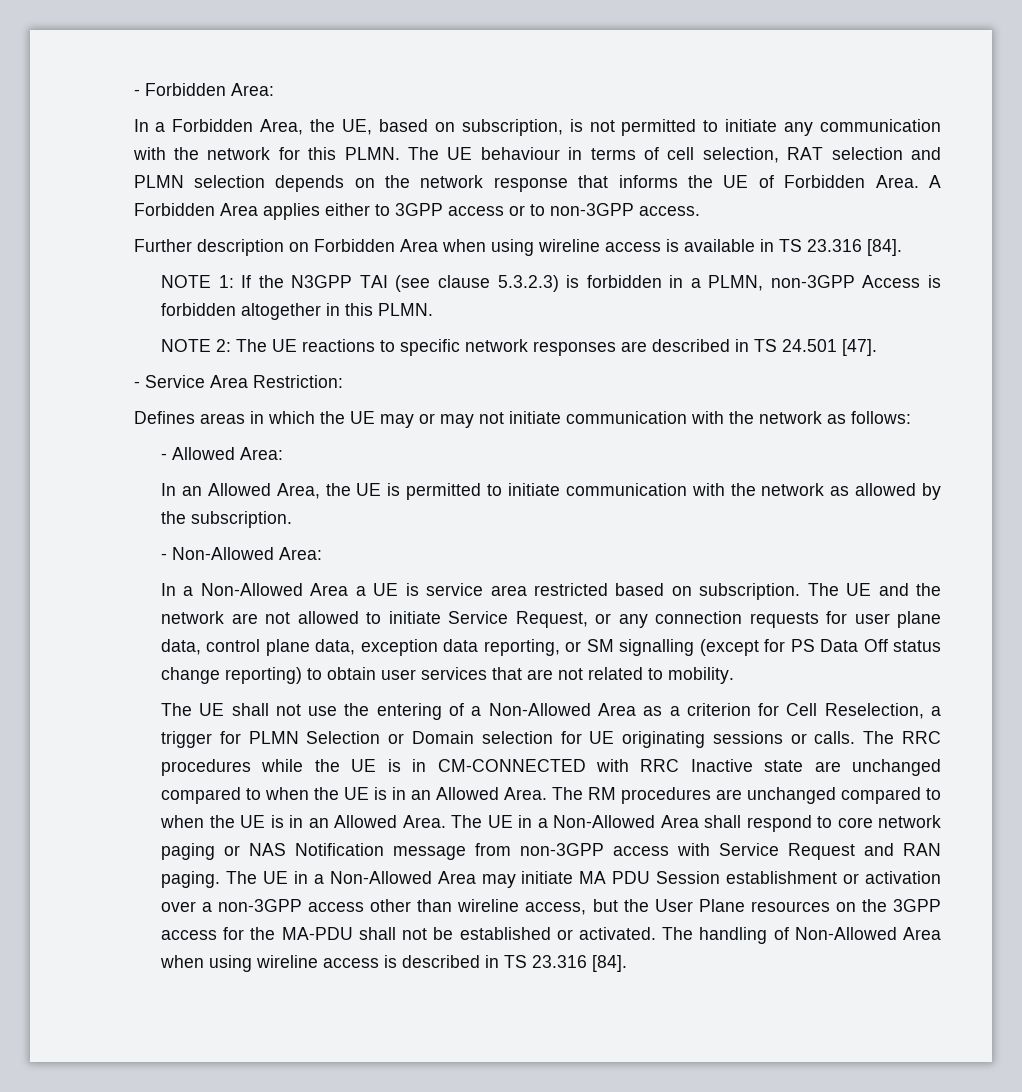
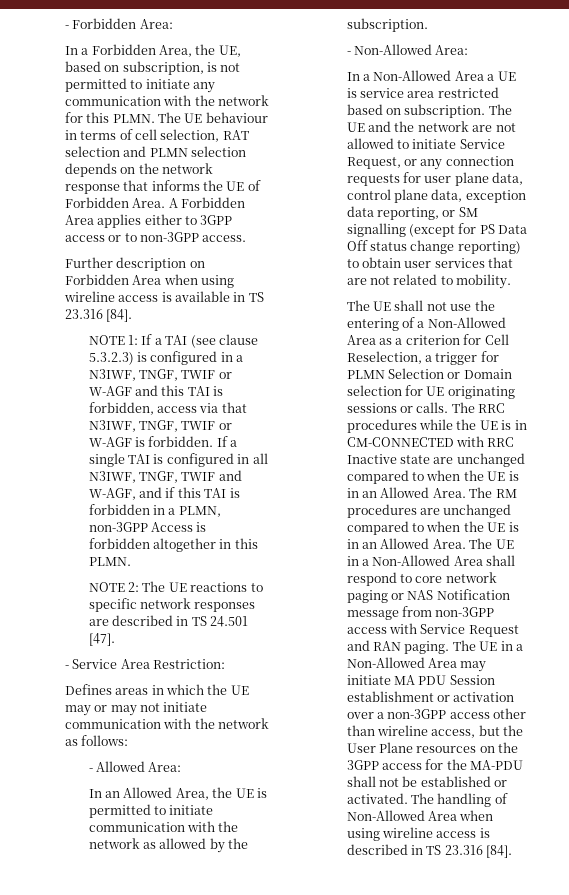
[258,275,353,288] the N3GPP -> [154,338,162,345] a
(580, 281) none -> [150,351,244,365] [88,369,232,381] [88,385,224,396] [88,402,247,415] [88,420,232,432] [88,436,238,447] [88,453,268,467] [88,470,242,483] [88,487,240,500] configured in a N3IWF, TNGF, TWIF or W-AGF and this TAI is forbidden, access via that N3IWF, TNGF, TWIF or W-AGF is forbidden. If a single TAI is configured in all N3IWF, TNGF, TWIF and W-AGF, and if this TAI is

